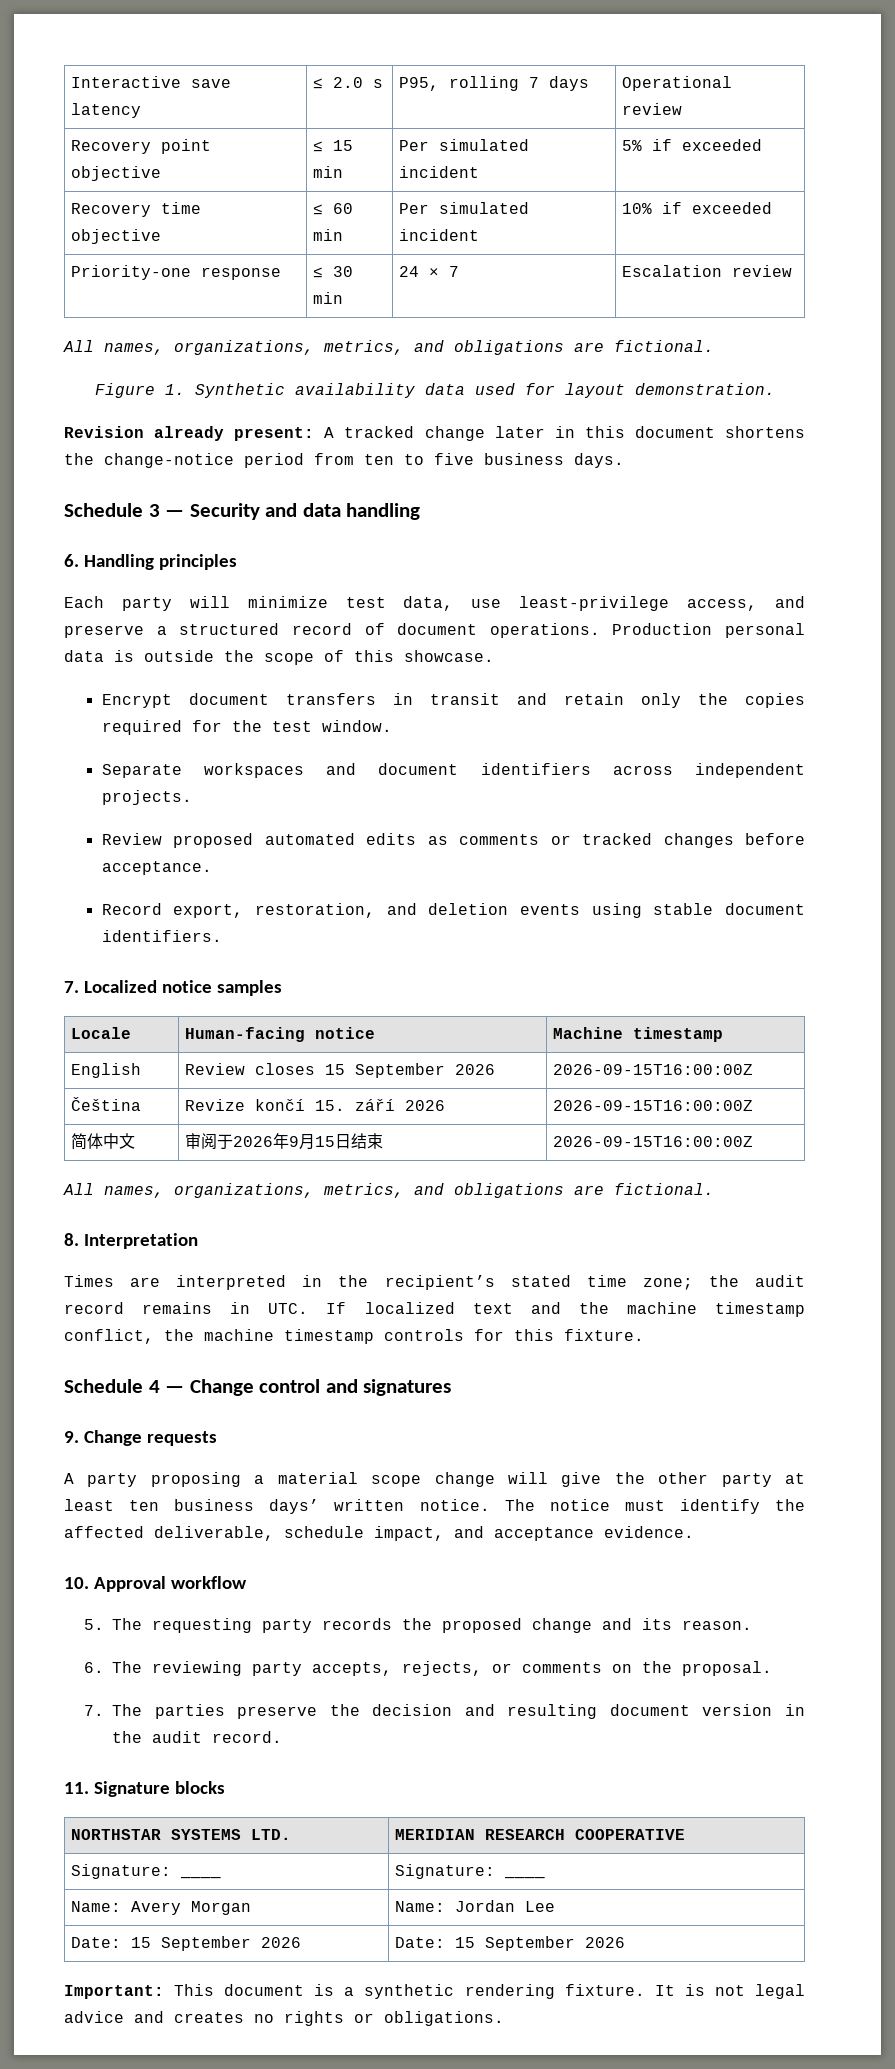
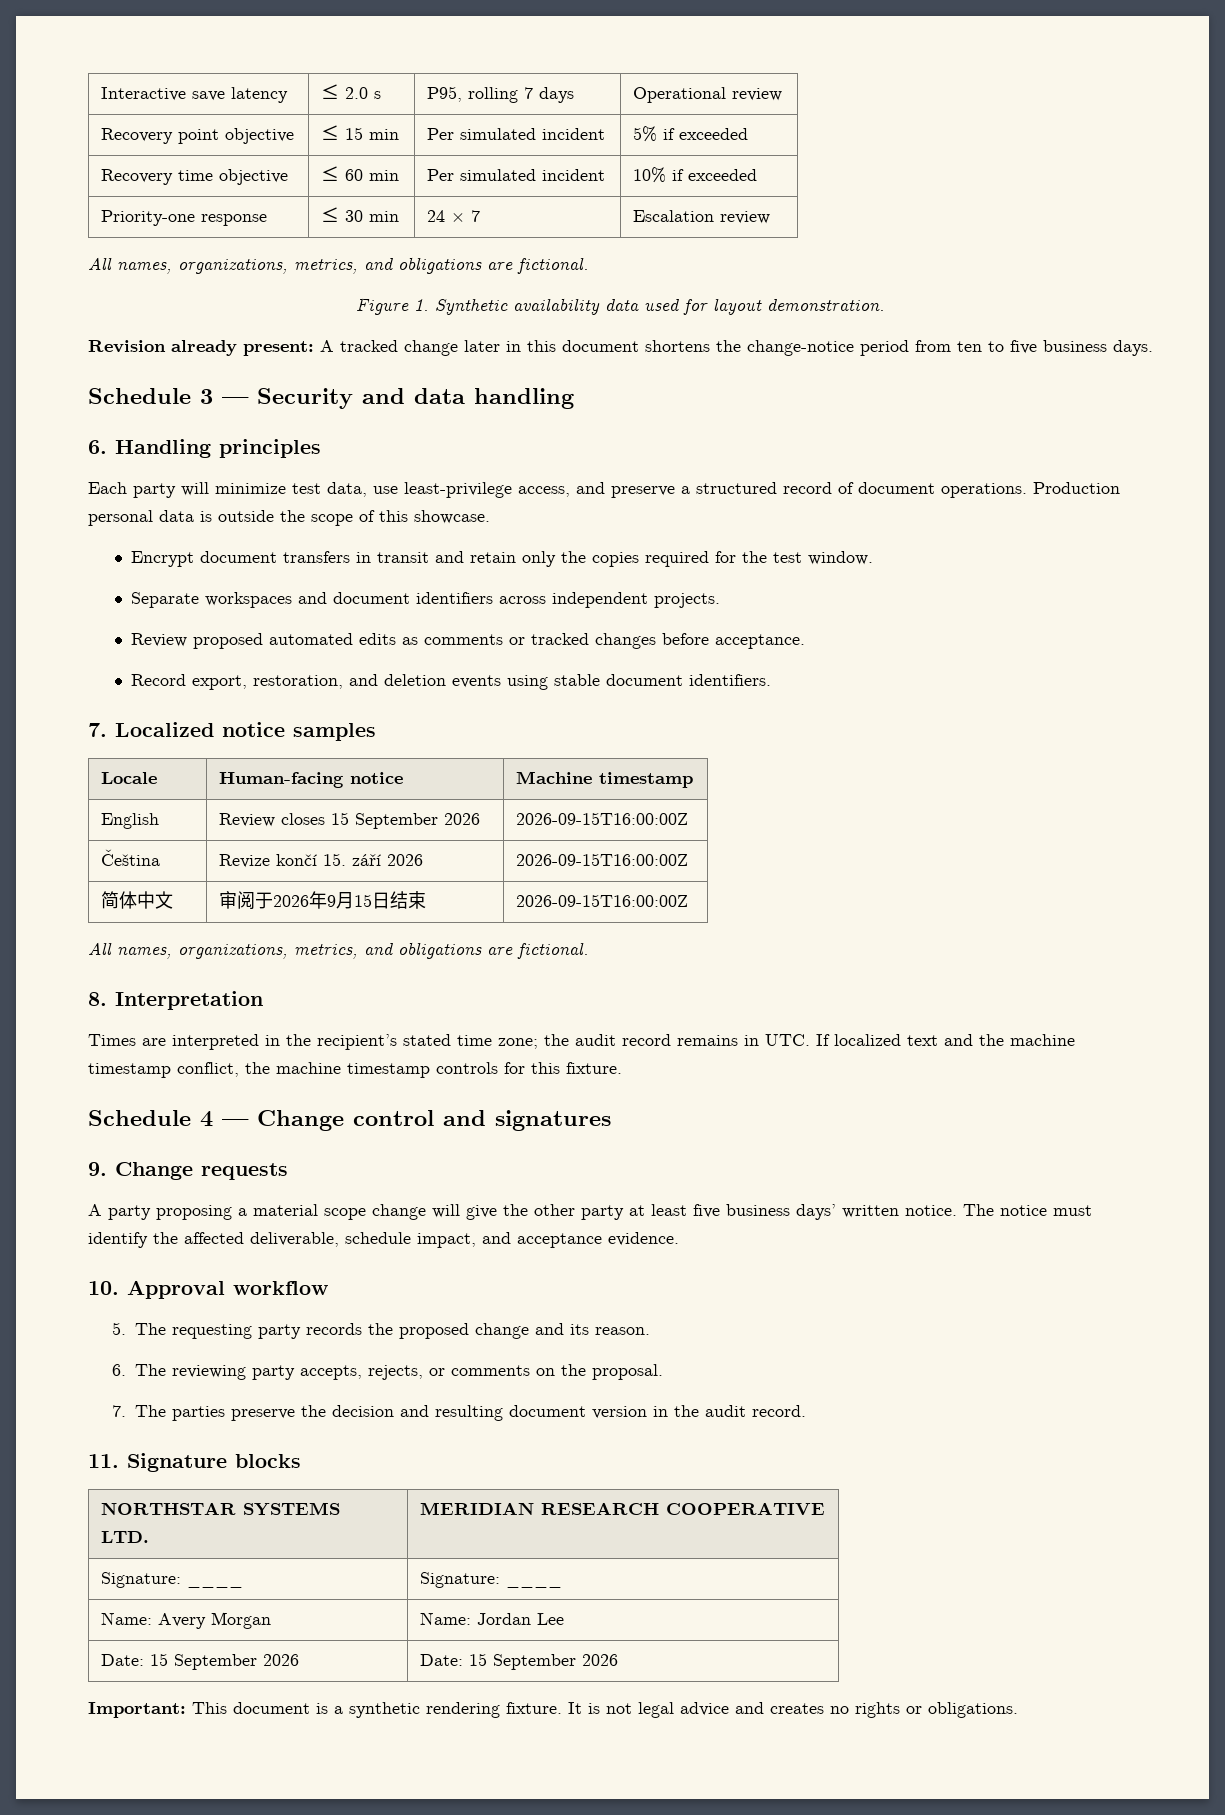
[129,1500,160,1511] ten -> [693,1204,720,1218] five

